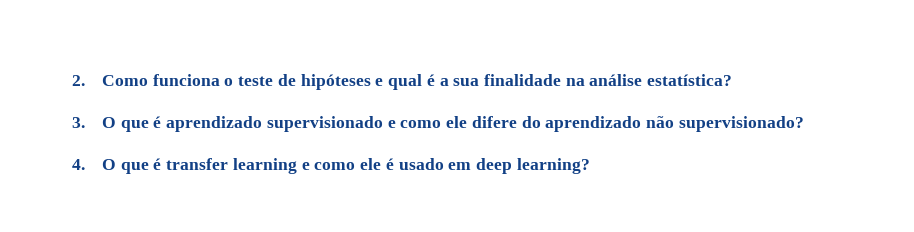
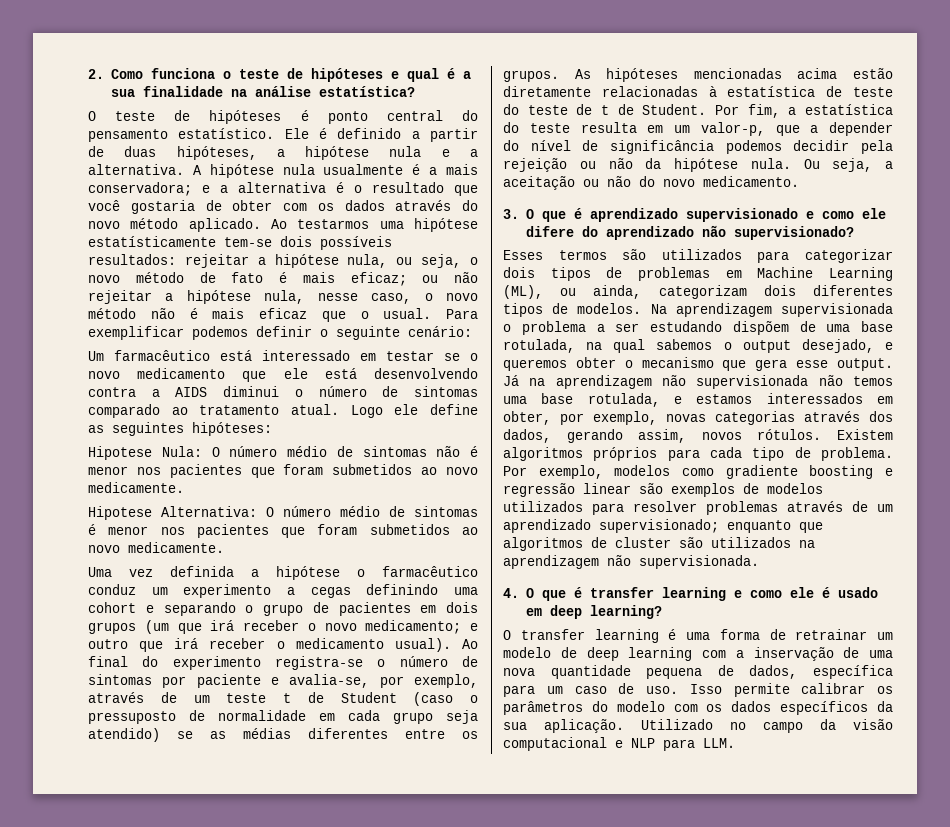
(733, 80) none -> [88,110,478,124] [88,128,478,142] [88,146,478,160] [88,164,478,178] [88,182,478,196] [88,200,478,214] [88,218,478,232] [88,236,392,250] [88,254,478,268] [88,272,478,286] [88,290,478,304] [88,308,478,322] [88,326,472,340] [88,350,478,361] [88,368,478,382] [88,386,479,397] [88,404,479,418] [88,422,272,436] [88,446,478,460] [88,464,478,478] [88,482,184,493] [88,506,478,520] [88,524,478,538] [88,542,224,553] [88,566,478,580] [88,584,478,598] [88,602,478,616] [88,620,478,634] [88,638,478,652] [88,656,478,670] [88,674,478,688] [88,692,478,706] [88,710,478,724] [88,728,478,742] [503,68,893,82] [503,86,893,97] [503,104,893,118] [503,122,893,136] [503,140,893,154] [503,158,893,172] [503,176,799,190] // O teste de hipóteses é ponto central do pensamento estatístico. Ele é definido a partir de duas hipóteses, a hipótese nula e a alternativa. A hipótese nula usualmente é a mais conservadora; e a alternativa é o resultado que você gostaria de obter com os dados através do novo método aplicado. Ao testarmos uma hipótese estatísticamente tem-se dois possíveis resultados: rejeitar a hipótese nula, ou seja, o novo método de fato é mais eficaz; ou não rejeitar a hipótese nula, nesse caso, o novo método não é mais eficaz que o usual. Para exemplificar podemos definir o seguinte cenário: // Um farmacêutico está interessado em testar se o novo medicamento que ele está desenvolvendo contra a AIDS diminui o número de sintomas comparado ao tratamento atual. Logo ele define as seguintes hipóteses: // Hipotese Nula: O número médio de sintomas não é menor nos pacientes que foram submetidos ao novo medicamente. // Hipotese Alternativa: O número médio de sintomas é menor nos pacientes que foram submetidos ao novo medicamente. // Uma vez definida a hipótese o farmacêutico conduz um experimento a cegas definindo uma cohort e separando o grupo de pacientes em dois grupos (um que irá receber o novo medicamento; e outro que irá receber o medicamento usual). Ao final do experimento registra-se o número de sintomas por paciente e avalia-se, por exemplo, através de um teste t de Student (caso o pressuposto de normalidade em cada grupo seja atendido) se as médias diferentes entre os grupos. As hipóteses mencionadas acima estão diretamente relacionadas à estatística de teste do teste de t de Student. Por fim, a estatística do teste resulta em um valor-p, que a depender do nível de significância podemos decidir pela rejeição ou não da hipótese nula. Ou seja, a aceitação ou não do novo medicamento.
(804, 124) none -> [503,249,893,263] [503,267,893,281] [503,285,893,299] [503,303,893,317] [503,321,893,335] [503,339,893,353] [503,357,893,371] [503,375,893,389] [503,393,893,407] [503,411,893,425] [503,429,893,443] [503,447,893,461] [503,465,893,479] [503,483,823,497] [503,501,893,515] [503,519,823,533] [503,537,815,551] [503,555,759,569] // Esses termos são utilizados para categorizar dois tipos de problemas em Machine Learning (ML), ou ainda, categorizam dois diferentes tipos de modelos. Na aprendizagem supervisionada o problema a ser estudando dispõem de uma base rotulada, na qual sabemos o output desejado, e queremos obter o mecanismo que gera esse output. Já na aprendizagem não supervisionada não temos uma base rotulada, e estamos interessados em obter, por exemplo, novas categorias através dos dados, gerando assim, novos rótulos. Existem algoritmos próprios para cada tipo de problema. Por exemplo, modelos como gradiente boosting e regressão linear são exemplos de modelos utilizados para resolver problemas através de um aprendizado supervisionado; enquanto que algoritmos de cluster são utilizados na aprendizagem não supervisionada.
(590, 166) none -> [503,629,893,643] [503,647,893,661] [503,665,893,679] [503,683,893,697] [503,701,893,715] [503,719,893,733] [503,737,735,751] // O transfer learning é uma forma de retrainar um modelo de deep learning com a inservação de uma nova quantidade pequena de dados, específica para um caso de uso. Isso permite calibrar os parâmetros do modelo com os dados específicos da sua aplicação. Utilizado no campo da visão computacional e NLP para LLM.

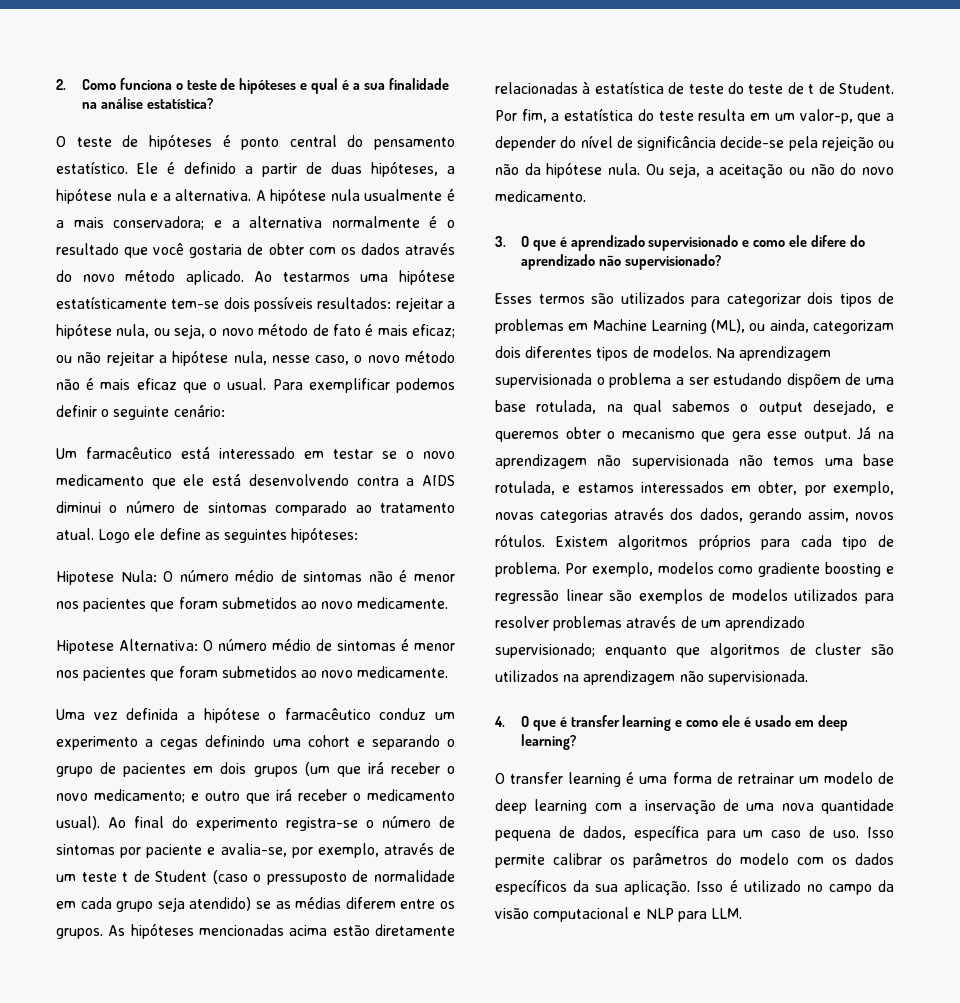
(326, 187) none -> [331,216,420,228] normalmente
[308,728,388,739] diferentes -> [345,897,396,909] diferem
[725,140,850,154] podemos decidir -> [720,136,785,148] decide-se
[641,719,713,730] Utilizado -> [696,880,801,892] Isso é utilizado

